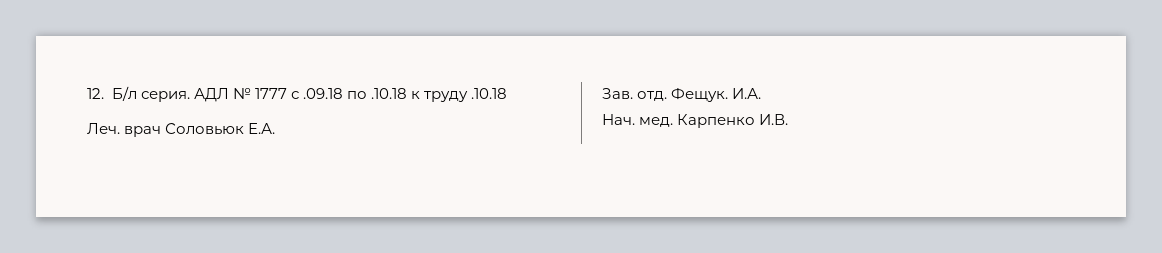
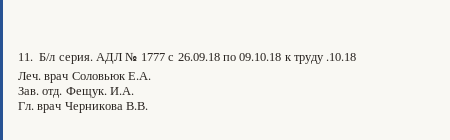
[87,88,104,99] 12. -> [18,53,33,61] 11.
[302,88,407,99] .09.18 по .10.18 -> [177,53,282,61] 26.09.18 по 09.10.18
[602,114,789,128] Нач. мед. Карпенко И.В. -> [18,102,149,113] Гл. врач Черникова В.В.

